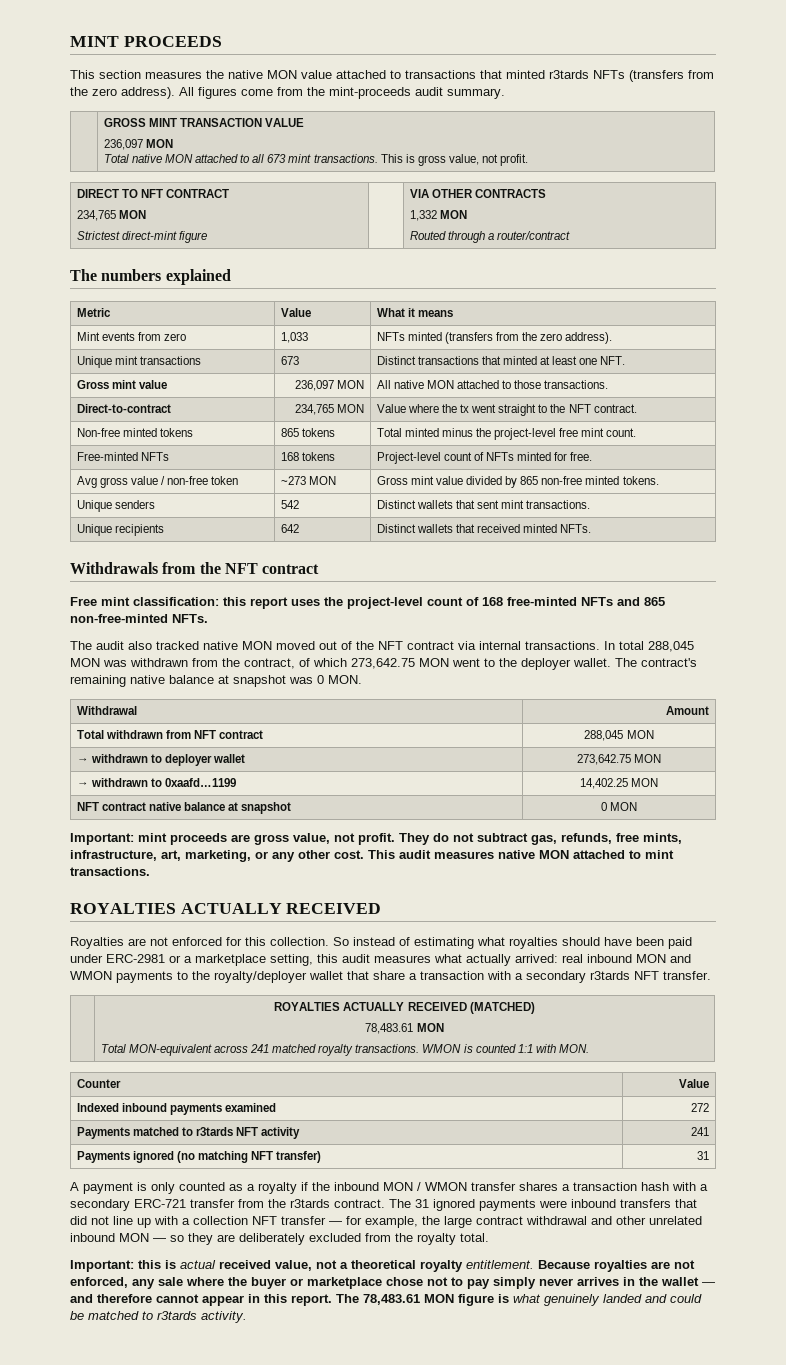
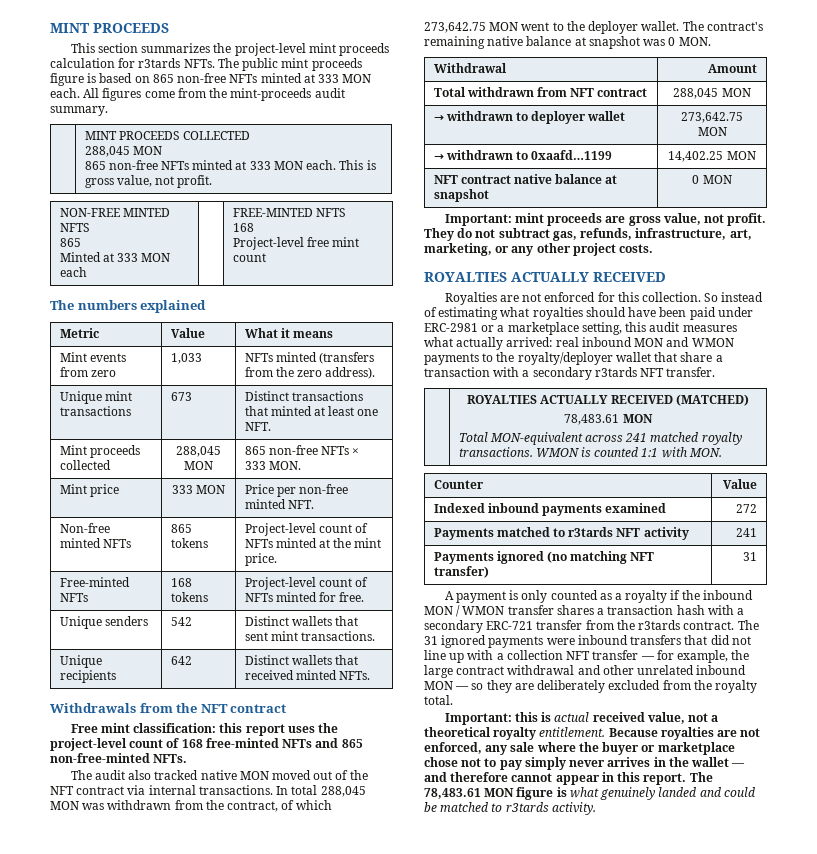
[145,70,714,82] [70,87,175,99] measures the native MON value attached to transactions that minted r3tards NFTs (transfers from the zero address). -> [141,43,389,56] [50,58,362,71] [50,73,372,86] [50,88,80,98] summarizes the project-level mint proceeds calculation for r3tards NFTs. The public mint proceeds figure is based on 865 non-free NFTs minted at 333 MON each.
[103,118,304,127] [103,139,173,150] [103,154,378,163] GROSS MINT TRANSACTION VALUE // 236,097 MON // Total native MON attached to all 673 mint transactions. -> [84,131,251,140] [84,146,162,157] [84,160,337,170] MINT PROCEEDS COLLECTED // 288,045 MON // 865 non-free NFTs minted at 333 MON each.
[76,189,229,198] [76,210,146,221] [76,231,207,243] [409,189,546,198] [409,210,467,221] [409,231,570,243] DIRECT TO NFT CONTRACT // 234,765 MON // Strictest direct-mint figure | | VIA OTHER CONTRACTS // 1,332 MON // Routed through a router/contract -> [59,208,170,217] [59,223,90,232] [59,238,81,247] [59,252,171,262] [59,267,87,277] [232,208,346,217] [232,223,254,232] [232,237,360,250] [232,253,266,262] NON-FREE MINTED NFTS // 865 // Minted at 333 MON each | | FREE-MINTED NFTS // 168 // Project-level free mint count
[76,380,167,389] [295,380,365,391] [376,380,609,389] [76,404,171,413] [295,404,365,415] [376,404,637,416] Gross mint value | 236,097 MON | All native MON attached to those transactions. // Direct-to-contract | 234,765 MON | Value where the tx went straight to the NFT contract. -> [59,445,140,458] [59,460,111,470] [176,446,221,457] [184,461,213,470] [244,445,360,455] [244,461,301,470] [59,484,119,497] [171,485,226,494] [244,484,349,497] [244,499,314,509] Mint proceeds collected | 288,045 MON | 865 non-free NFTs × 333 MON. // Mint price | 333 MON | Price per non-free minted NFT.
[159,428,193,437] tokens -> [102,539,131,548] NFTs
[376,428,637,440] Total minted minus the project-level free mint count. -> [244,523,369,536] [244,538,382,548] [244,553,277,566] Project-level count of NFTs minted at the mint price.
[76,476,239,488] [280,476,336,485] [376,476,659,488] // Avg gross value / non-free token | ~273 MON | Gross mint value divided by 865 non-free minted tokens. -> (365, 597) none
[616,833,682,844] free mints, -> (633, 234) none
[334,850,674,859] [70,867,150,876] cost. This audit measures native MON attached to mint transactions. -> [572,243,654,256] project costs.

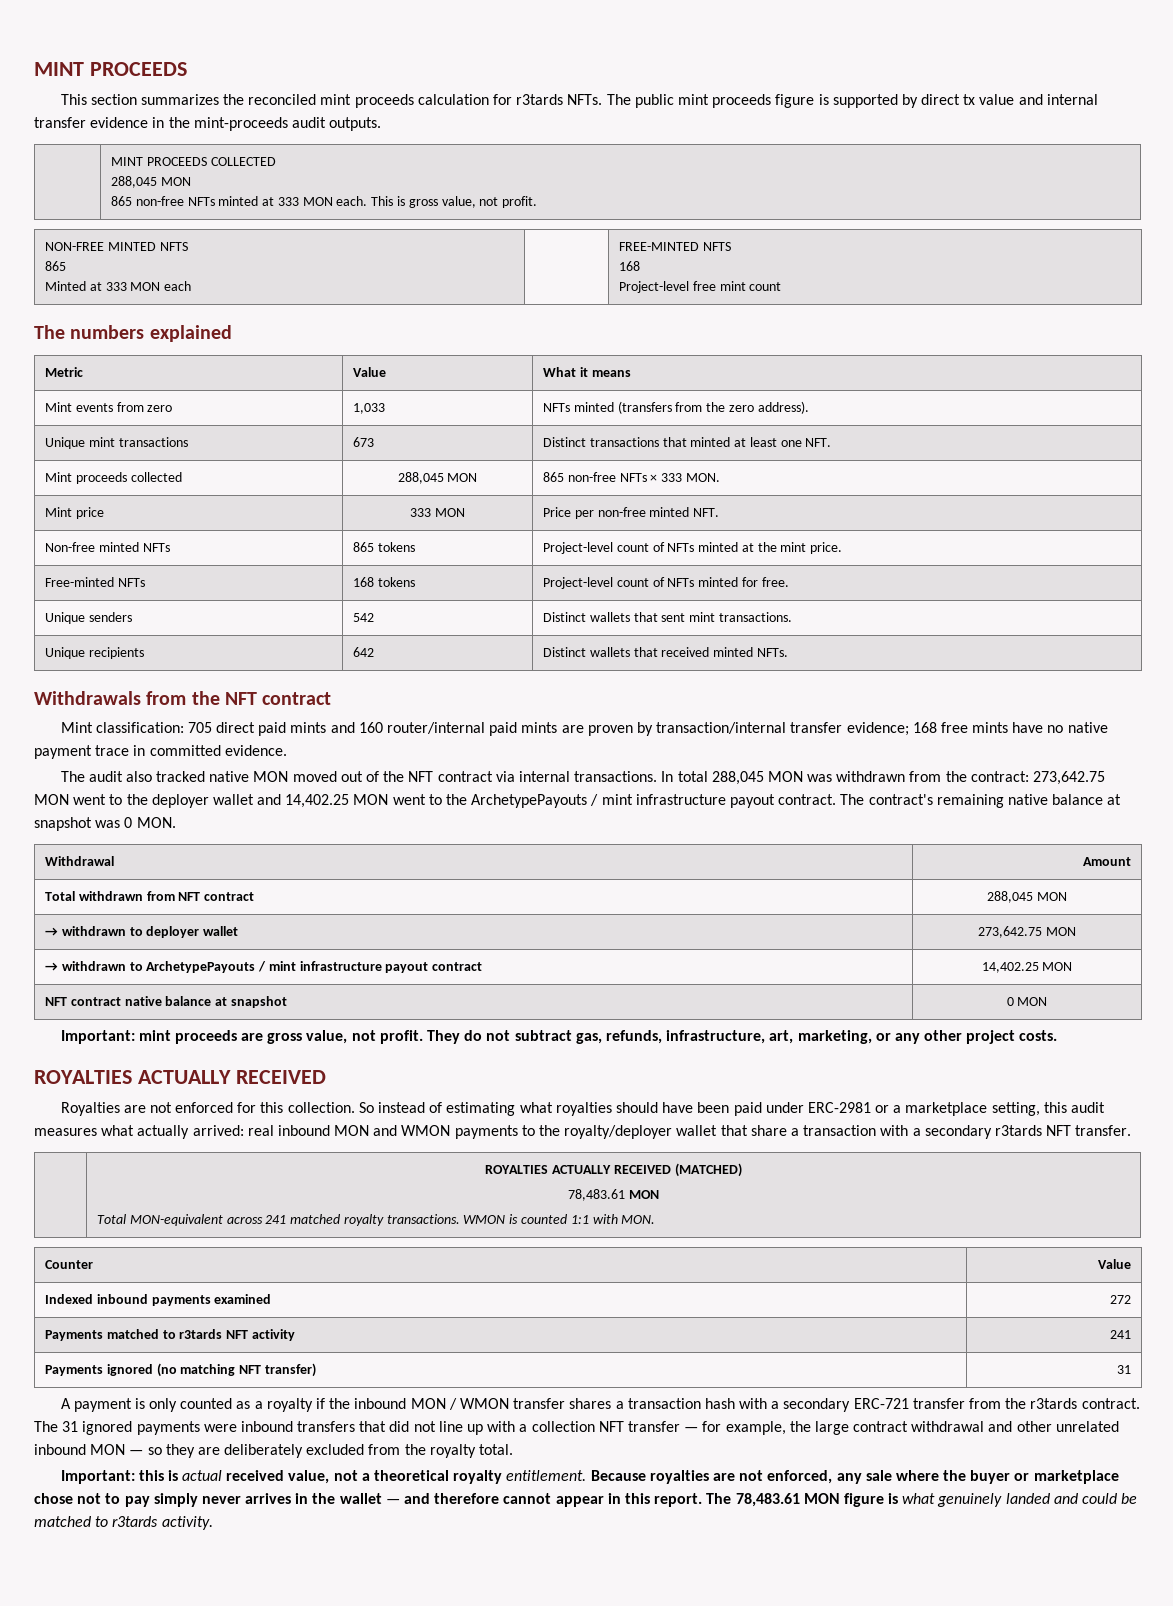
[234,43,306,56] project-level -> [248,94,317,105] reconciled
[99,73,372,83] [50,88,206,101] based on 865 non-free NFTs minted at 333 MON each. All figures come from -> [832,94,1098,108] [34,117,165,128] supported by direct tx value and internal transfer evidence in
[50,106,108,116] summary. -> [329,117,382,131] outputs.
[70,723,338,736] [50,738,363,751] [50,753,188,763] Free mint classification: this report uses the project-level count of 168 free-minted NFTs and 865 non-free-minted NFTs. -> [60,722,1108,736] [34,745,287,759] Mint classification: 705 direct paid mints and 160 router/internal paid mints are proven by transaction/internal transfer evidence; 168 free mints have no native payment trace in committed evidence.
[227,800,332,812] contract, of which -> [970,771,1029,782] contract:
[641,21,680,31] wallet. -> [212,794,837,808] wallet and 14,402.25 MON went to the ArchetypePayouts / mint infrastructure payout contract.
[531,150,613,160] 0xaafd…1199 -> [146,961,483,973] ArchetypePayouts / mint infrastructure payout contract

